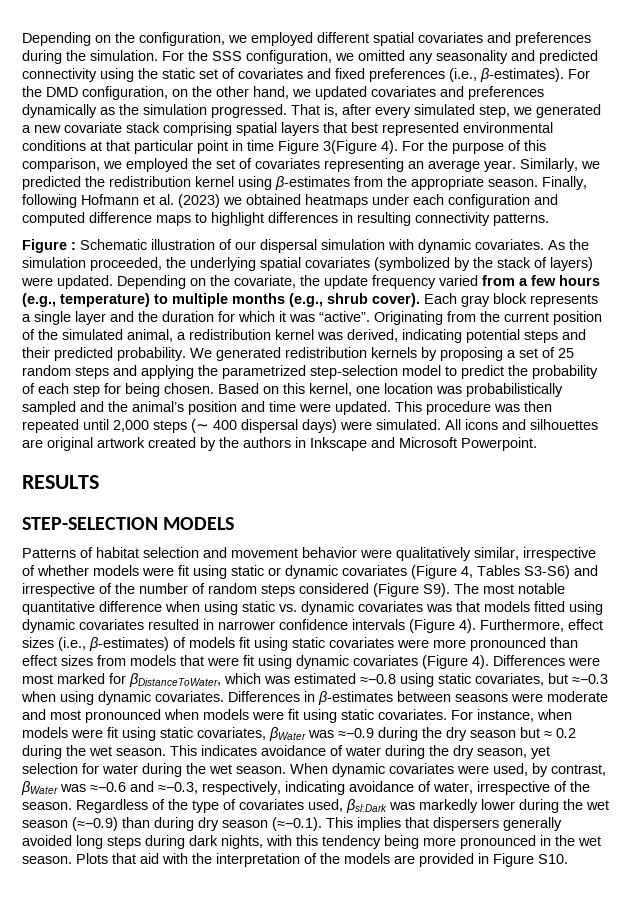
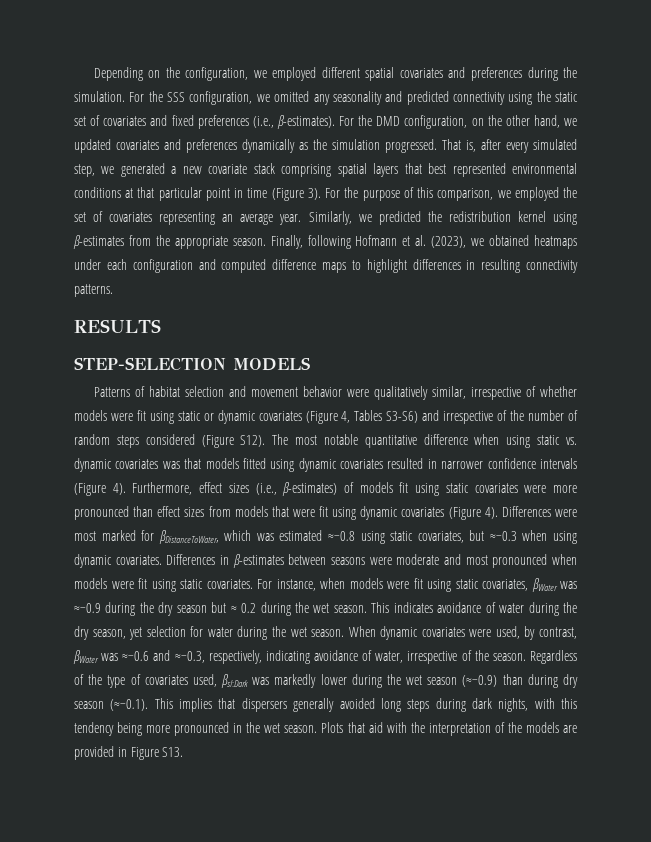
[278,140,398,154] Figure 3(Figure 4). -> [271,188,321,201] (Figure 3).
[178,194,220,208] (2023) -> [431,236,467,248] (2023),
[22,239,589,253] [22,257,593,271] [21,275,600,289] [22,293,598,307] [22,311,602,325] [22,329,586,343] [22,347,574,361] [22,365,598,379] [22,383,563,397] [22,401,552,415] [22,419,598,433] [22,437,537,451] // Figure : Schematic illustration of our dispersal simulation with dynamic covariates. As the simulation proceeded, the underlying spatial covariates (symbolized by the stack of layers) were updated. Depending on the covariate, the update frequency varied from a few hours (e.g., temperature) to multiple months (e.g., shrub cover). Each gray block represents a single layer and the duration for which it was “active”. Originating from the current position of the simulated animal, a redistribution kernel was derived, indicating potential steps and their predicted probability. We generated redistribution kernels by proposing a set of 25 random steps and applying the parametrized step-selection model to predict the probability of each step for being chosen. Based on this kernel, one location was probabilistically sampled and the animal’s position and time were updated. This procedure was then repeated until 2,000 steps (∼ 400 dispersal days) were simulated. All icons and silhouettes are original artwork created by the authors in Inkscape and Microsoft Powerpoint. -> (113, 290) none
[423,583,450,597] S9). -> [240,435,266,447] S12).
[538,854,568,864] S10. -> [162,747,184,757] S13.

